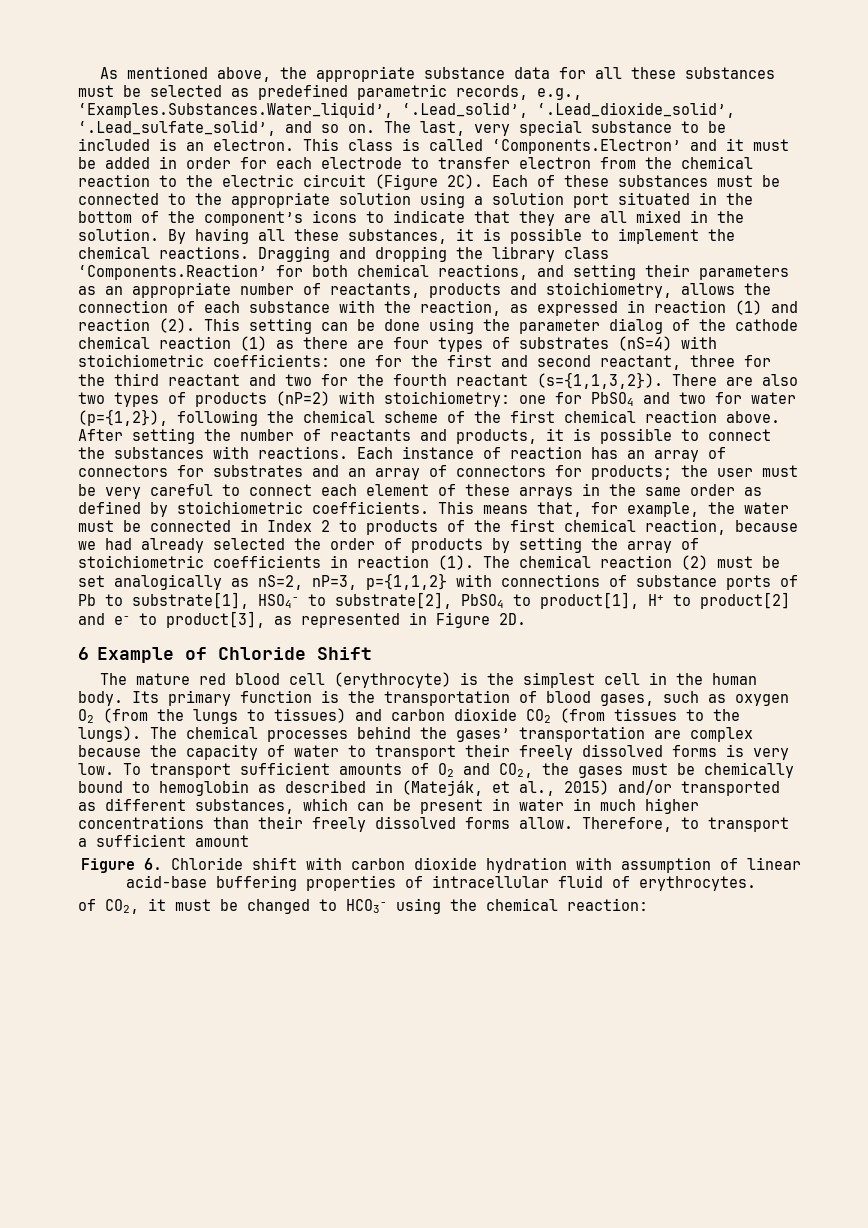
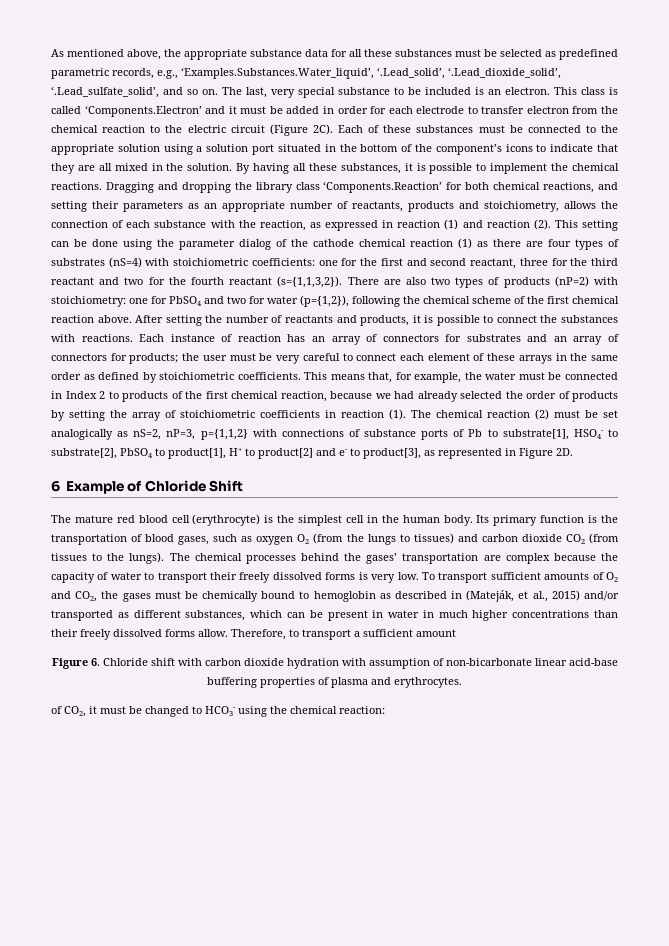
(738, 864) none -> [445,658,532,666] non-bicarbonate
[432,875,630,888] intracellular fluid of -> [331,677,391,688] plasma and

